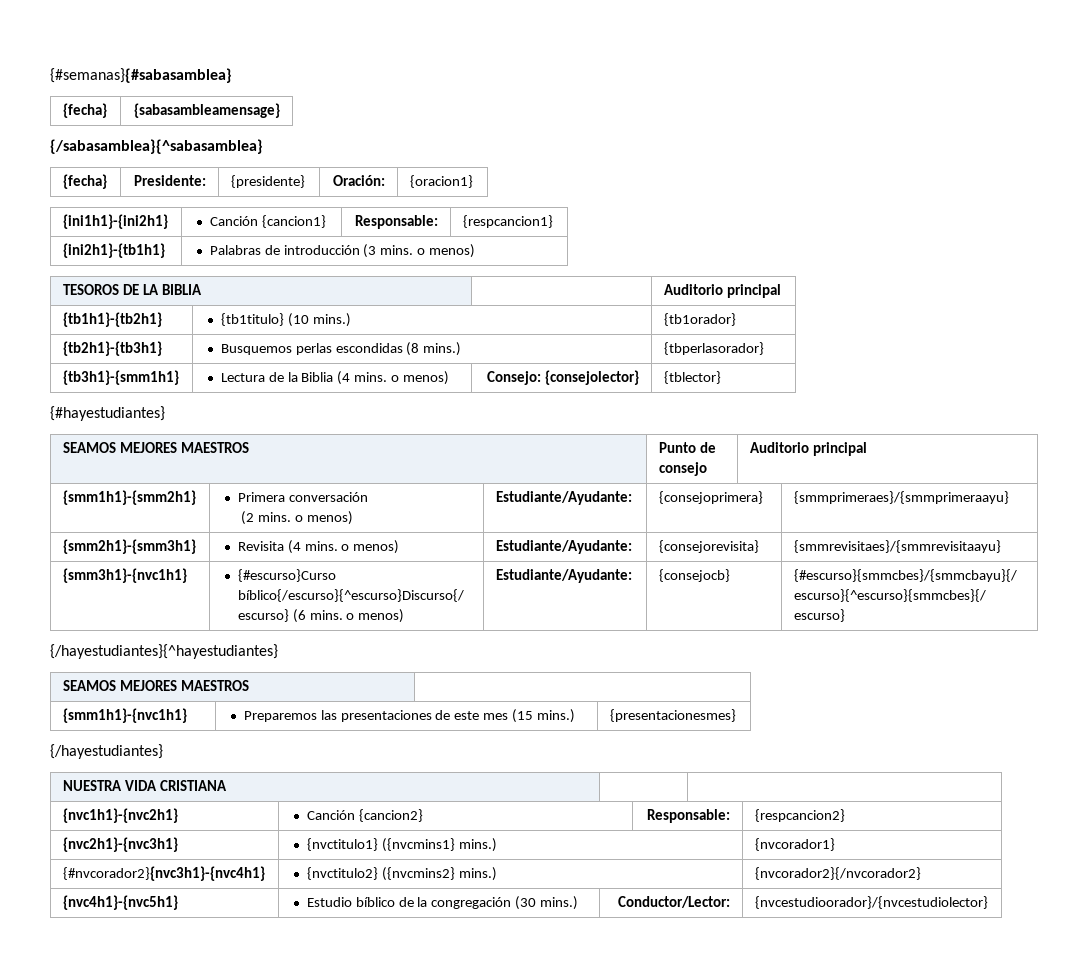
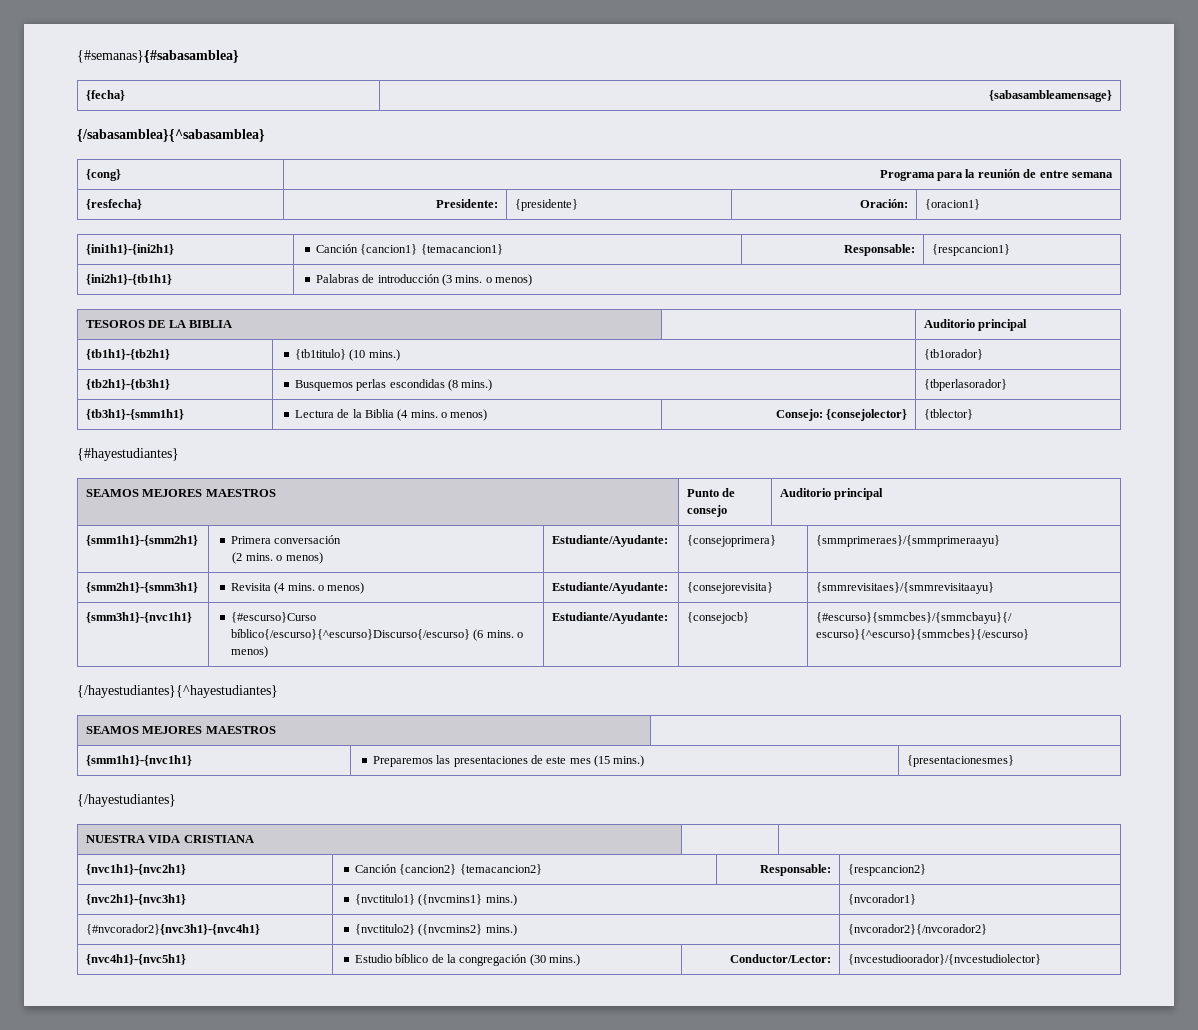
[62,174,107,189] {fecha} -> [86,169,122,181] [879,169,1113,181] [86,199,143,210] {cong} | Programa para la reunión de entre semana // {resfecha}
(326, 221) none -> [420,244,503,255] {temacancion1}
(423, 815) none -> [459,864,542,875] {temacancion2}

